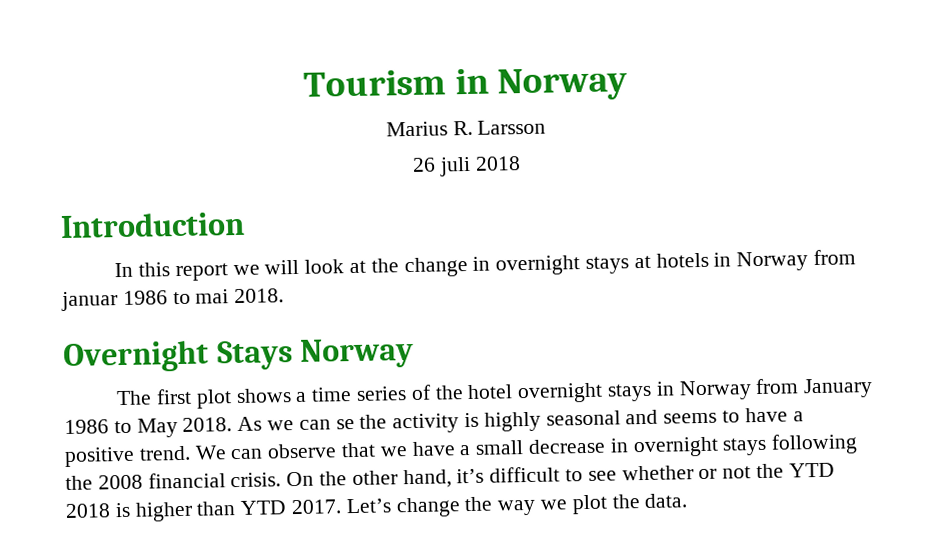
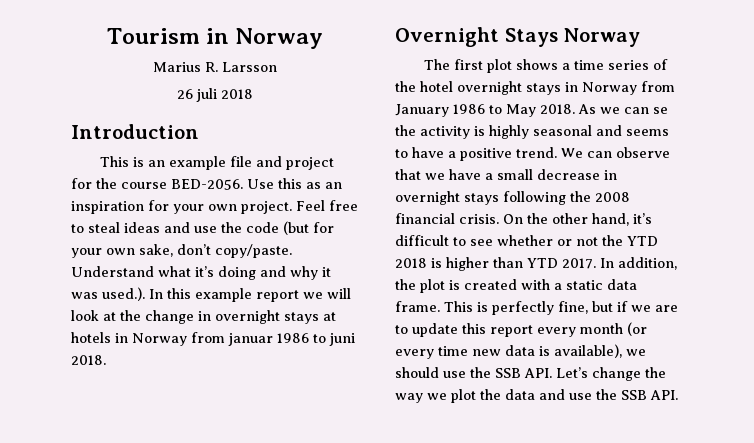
(245, 225) none -> [100,156,335,170] [71,178,342,190] [71,200,358,214] [71,221,334,235] [71,244,292,258] [71,266,331,280] [71,287,145,301] This is an example file and project for the course BED-2056. Use this as an inspiration for your own project. Feel free to steal ideas and use the code (but for your own sake, don’t copy/paste. Understand what it’s doing and why it was used.).
(170, 269) none -> [195,288,252,302] example
[195,289,230,304] mai -> [329,333,355,346] juni
(343, 507) none -> [600,257,677,270] [395,279,637,293] [395,301,678,315] [395,322,647,337] [395,344,646,359] [395,367,552,378] In addition, the plot is created with a static data frame. This is perfectly fine, but if we are to update this report every month (or every time new data is available), we should use the SSB API.
[644,493,688,508] data. -> [505,389,678,400] data and use the SSB API.

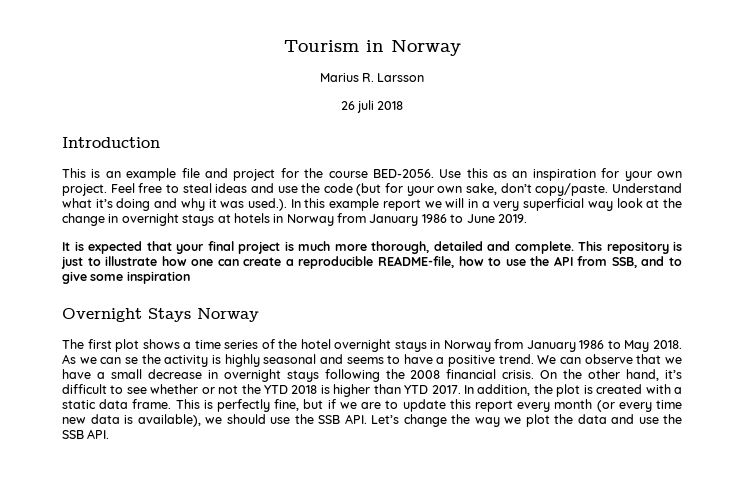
(351, 293) none -> [468,198,613,211] in a very superficial way
[228,333,355,346] [71,355,106,365] januar 1986 to juni 2018. -> [369,214,527,226] [62,241,682,254] [61,256,682,269] [62,271,190,284] January 1986 to June 2019. // It is expected that your final project is much more thorough, detailed and complete. This repository is just to illustrate how one can create a reproducible README-file, how to use the API from SSB, and to give some inspiration

